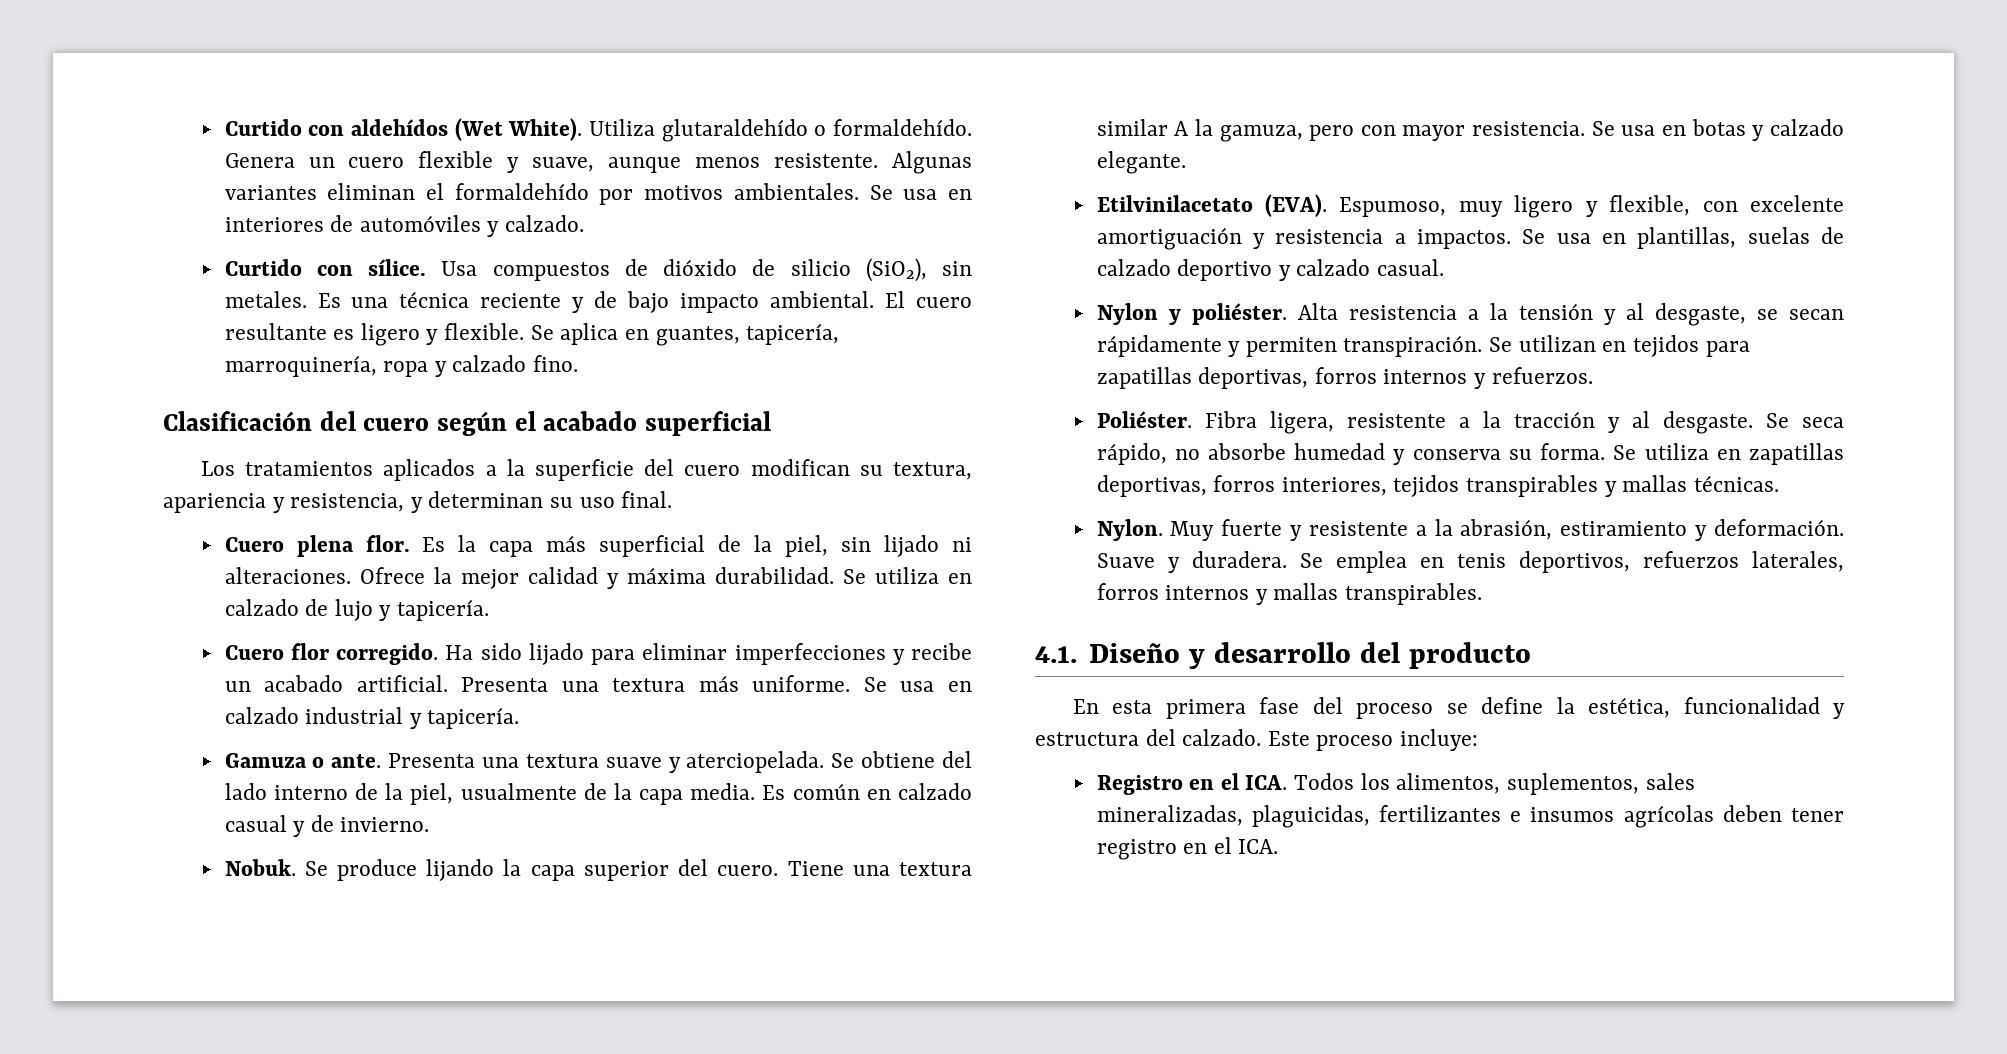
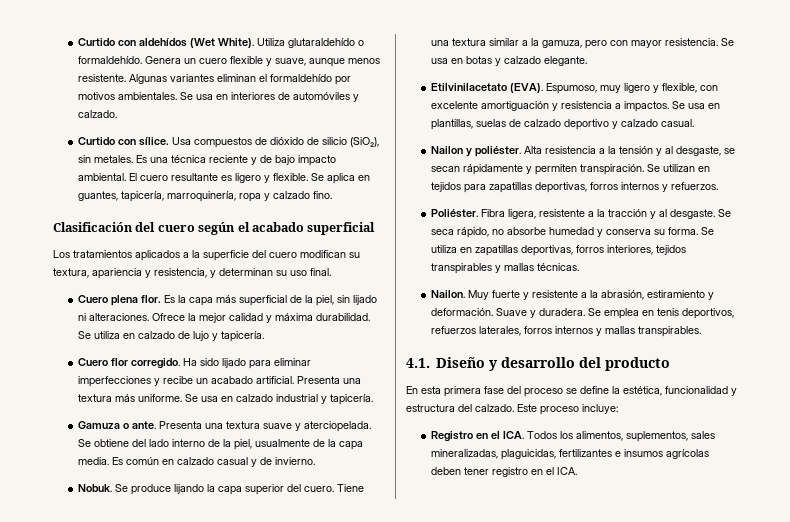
[1174,121,1190,136] A -> [522,40,529,46] a
[1096,303,1158,325] Nylon -> [431,146,464,154] Nailon
[1096,519,1163,541] Nylon. -> [431,290,466,298] Nailon.

